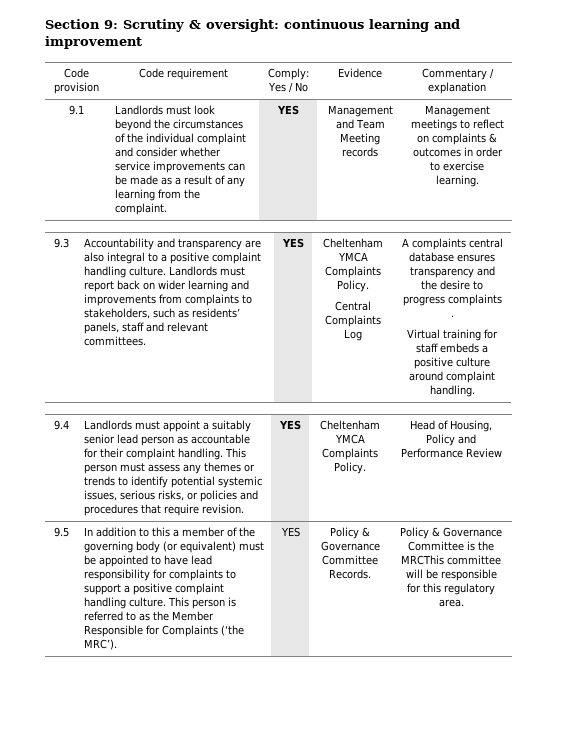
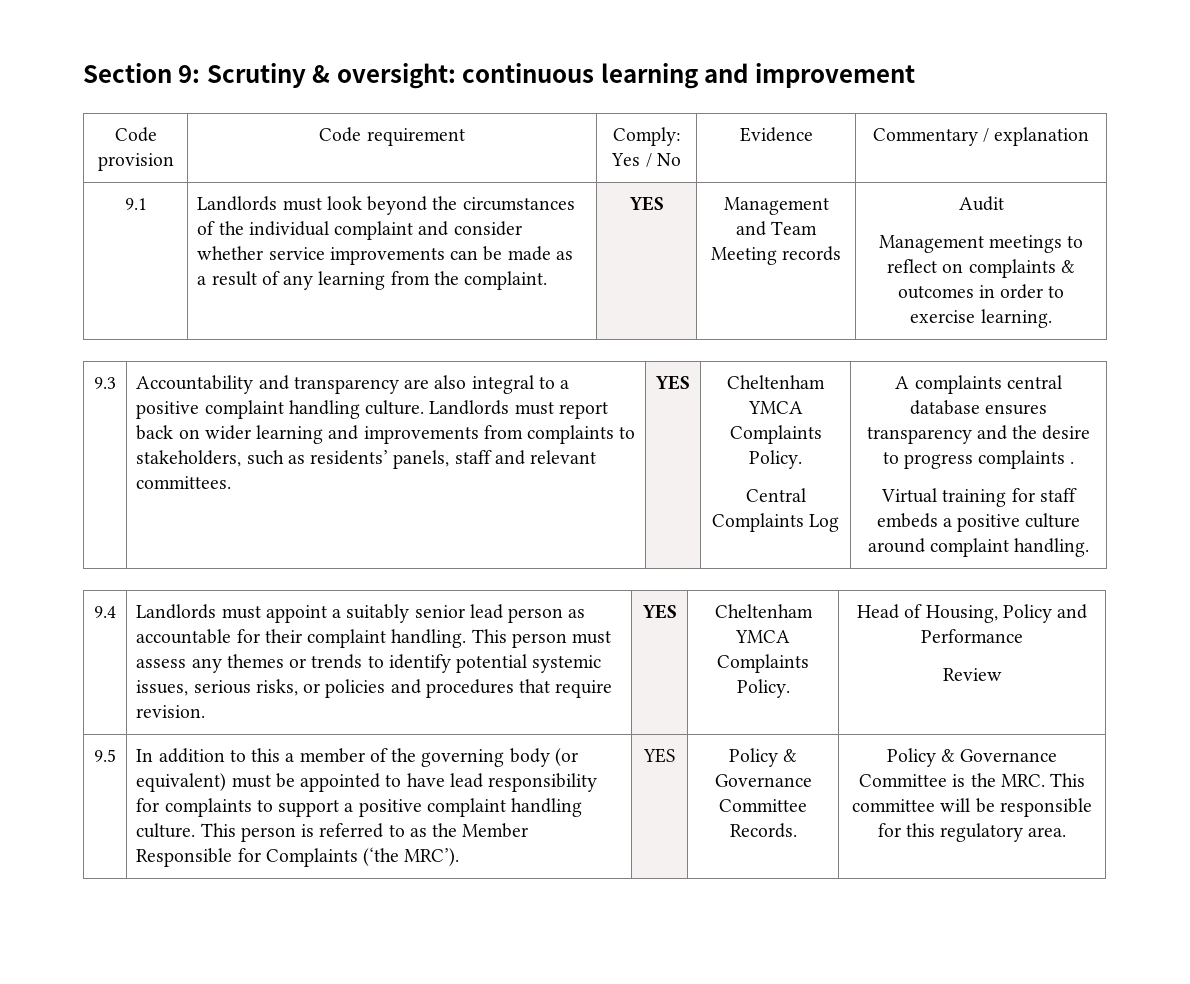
(378, 152) none -> [958,196,1004,211] Audit //
(463, 453) none -> (1023, 636) //
[401,555,444,565] MRCThis -> [1000,773,1086,787] MRC. This

